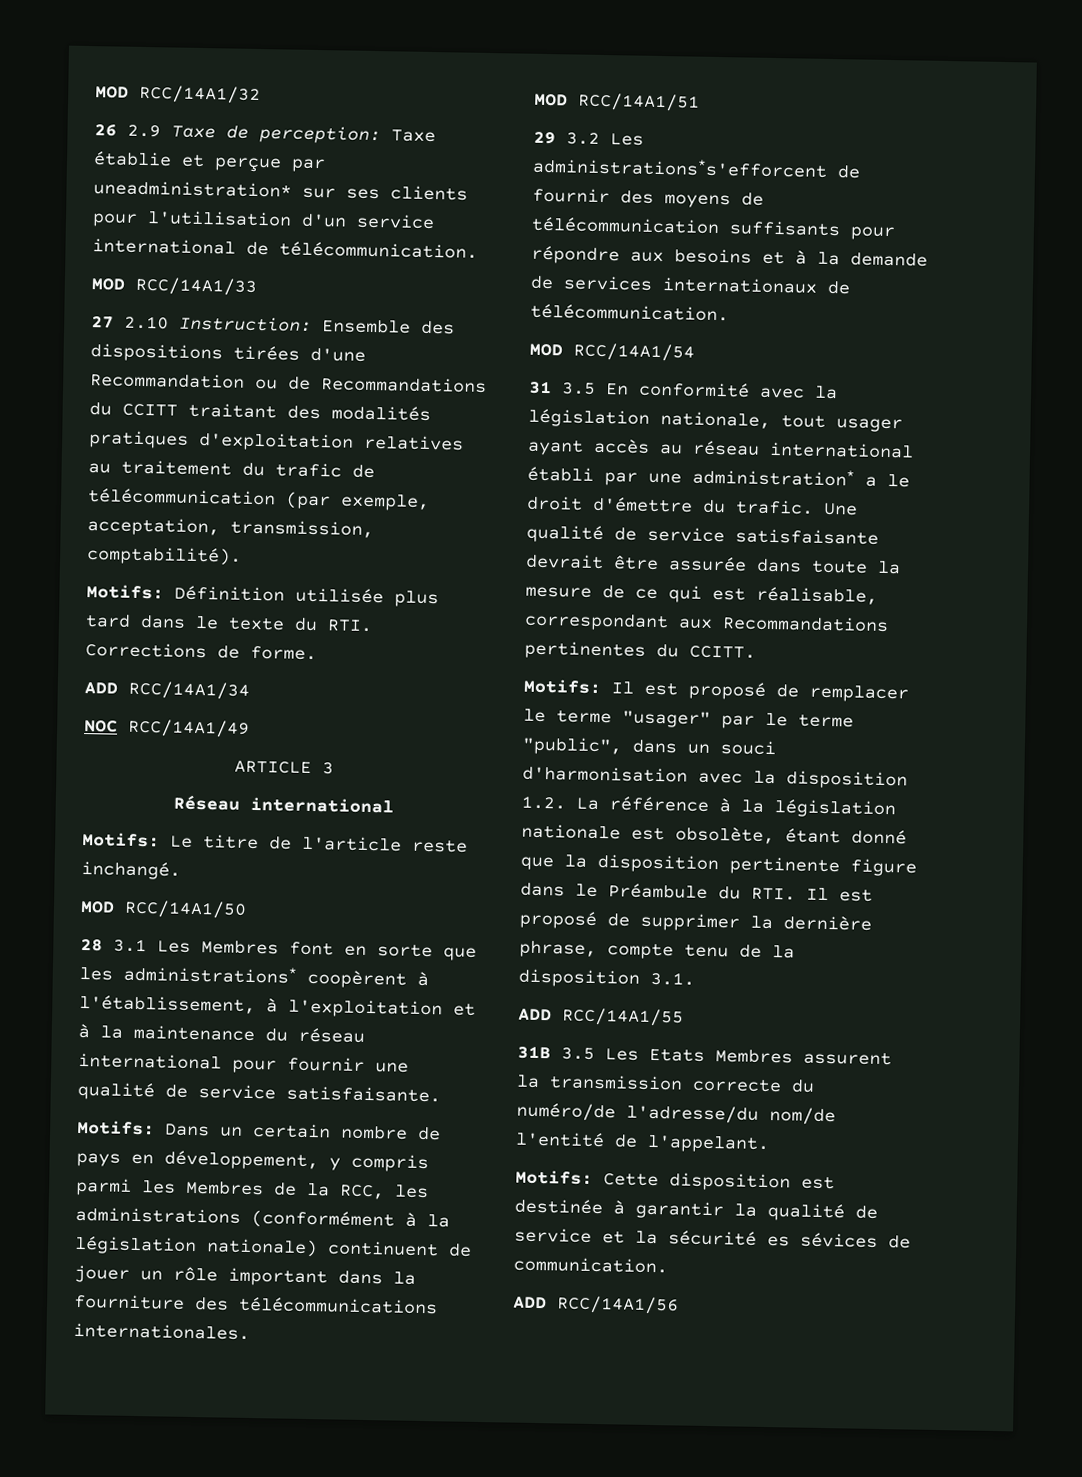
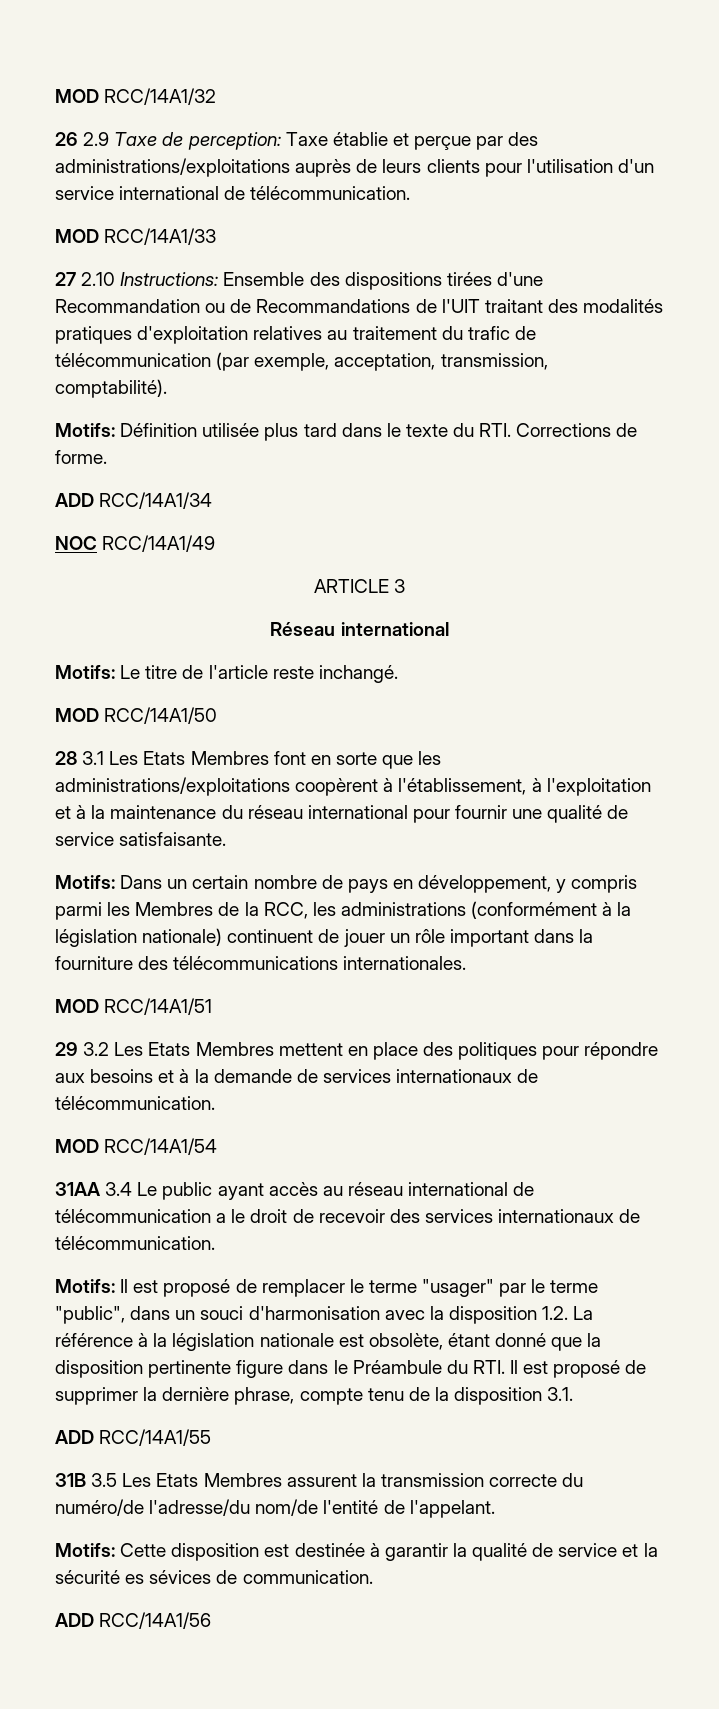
[93,180,380,200] uneadministration* sur ses -> [508,132,539,146] [55,158,422,177] des administrations/exploitations auprès de leurs
[179,315,312,332] Instruction: -> [120,272,219,286] Instructions:
[89,402,178,417] du CCITT -> [415,299,480,313] de l'UIT
(191, 946) none -> [143,751,186,765] Etats
[123,964,297,984] administrations* -> [55,777,290,796] administrations/exploitations
[532,156,861,179] [532,187,764,209] [531,216,841,237] administrations*s'efforcent de fournir des moyens de télécommunication suffisants -> [148,1042,538,1060] Etats Membres mettent en place des politiques
[529,380,838,400] [528,408,903,433] 31 3.5 En conformité avec la législation nationale, tout usager -> [55,1182,213,1200] 31AA 3.4 Le public
[527,466,910,488] [526,495,858,516] [526,524,879,545] [525,553,901,575] [525,585,878,605] [524,612,889,633] [524,640,756,660] établi par une administration* a le droit d'émettre du trafic. Une qualité de service satisfaisante devrait être assurée dans toute la mesure de ce qui est réalisable, correspondant aux Recommandations pertinentes du CCITT. -> [513,1182,535,1196] [55,1209,641,1223] [55,1236,215,1250] de télécommunication a le droit de recevoir des services internationaux de télécommunication.

